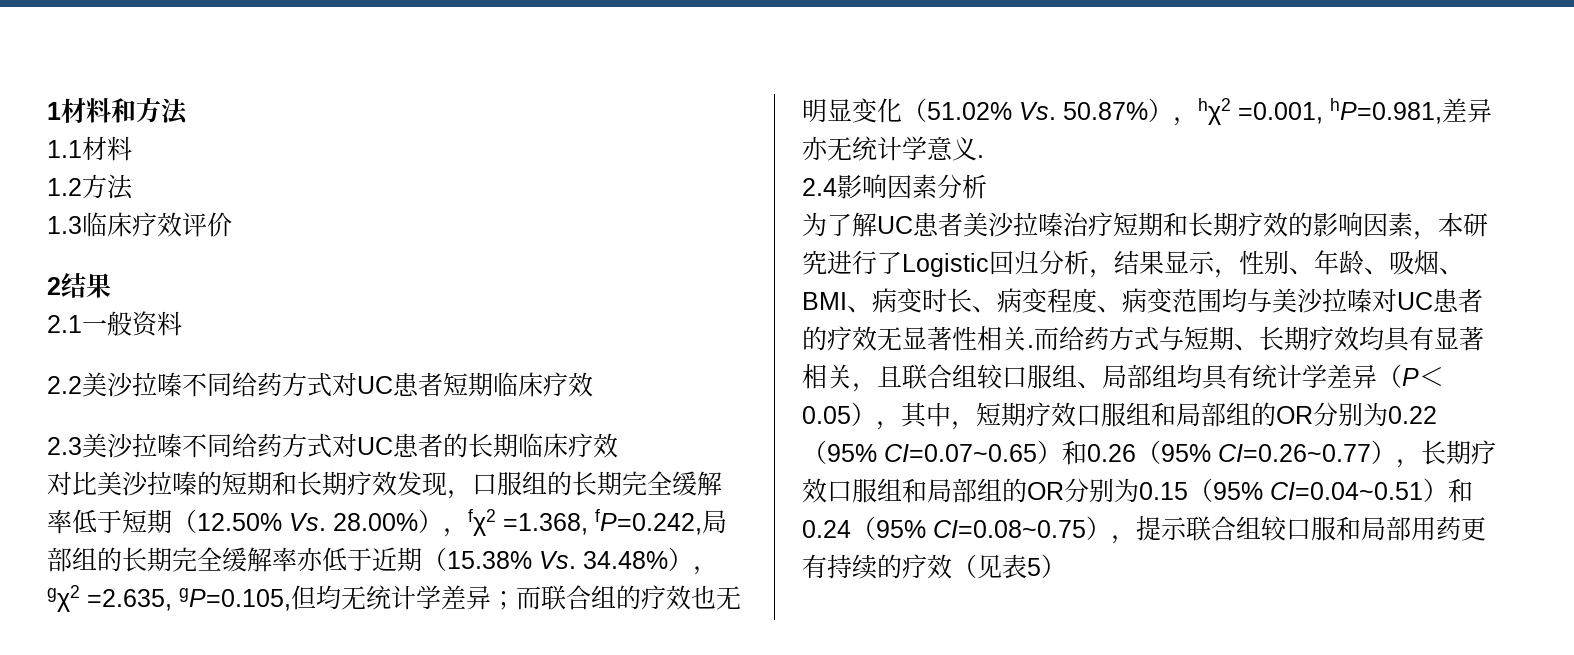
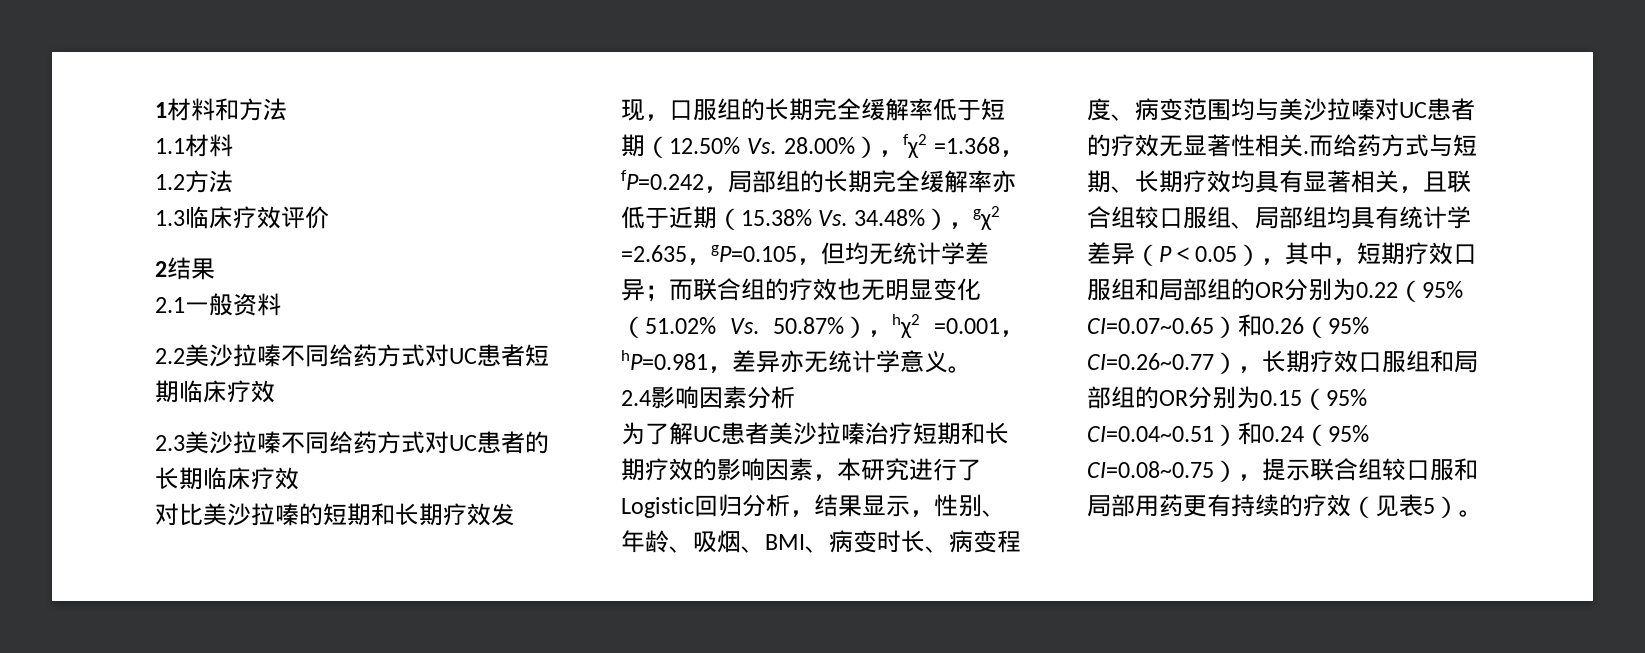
[503,509,702,535] =1.368, fP=0.242, -> [934,137,1024,157] [621,170,728,193] =1.368，fP=0.242，
[87,588,291,611] =2.635, gP=0.105, -> [621,245,821,265] =2.635，gP=0.105，
[1238,98,1442,124] =0.001, hP=0.981, -> [934,318,1024,337] [621,350,732,373] =0.001，hP=0.981，
[977,155,984,158] . -> [948,366,972,373] 。
(1066, 566) none -> [1459,510,1483,517] 。

